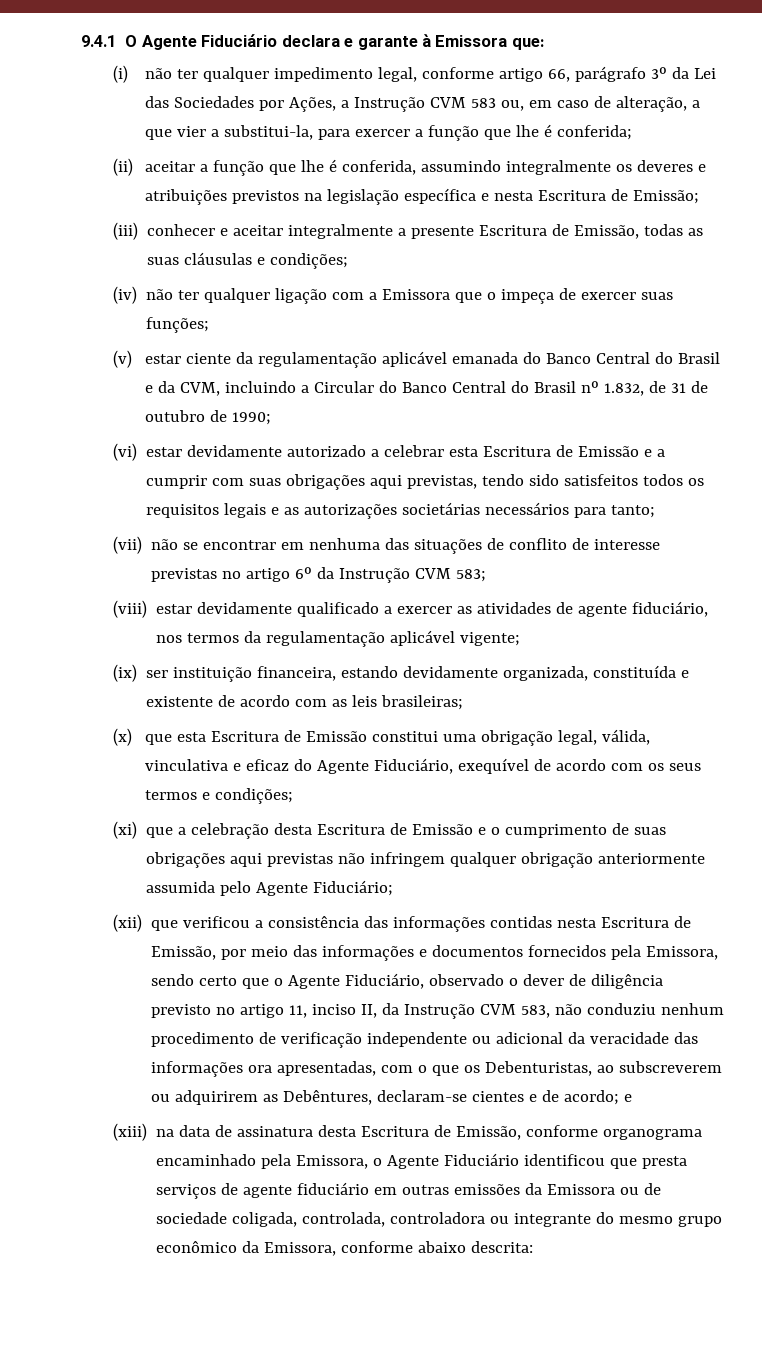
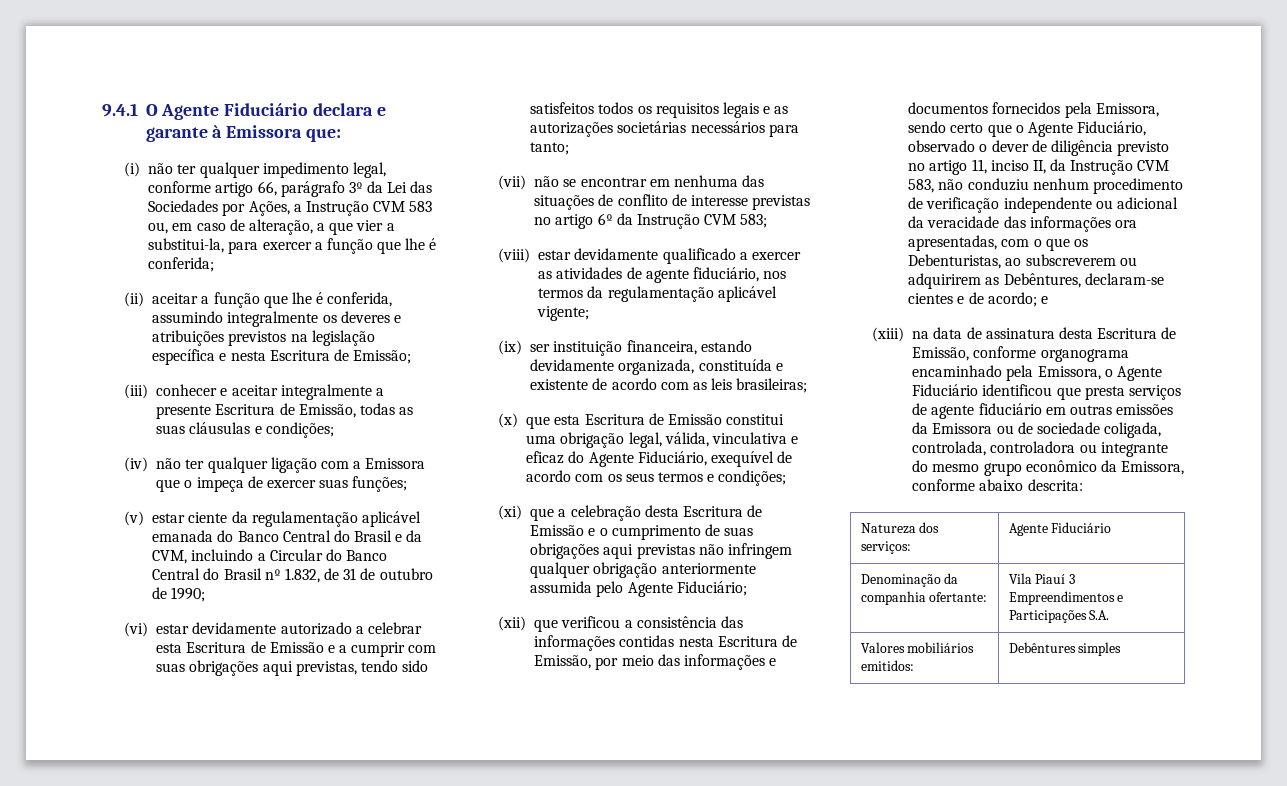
(534, 1247) none -> [860,522,940,534] [860,541,911,554] [1008,522,1112,536] [860,573,959,587] [860,591,988,605] [1008,573,1076,584] [1008,591,1124,605] [1008,610,1110,623] [860,642,975,653] [860,660,914,671] [1008,642,1122,656] // Natureza dos serviços: | Agente Fiduciário // Denominação da companhia ofertante: | Vila Piauí 3 Empreendimentos e Participações S.A. // Valores mobiliários emitidos: | Debêntures simples

